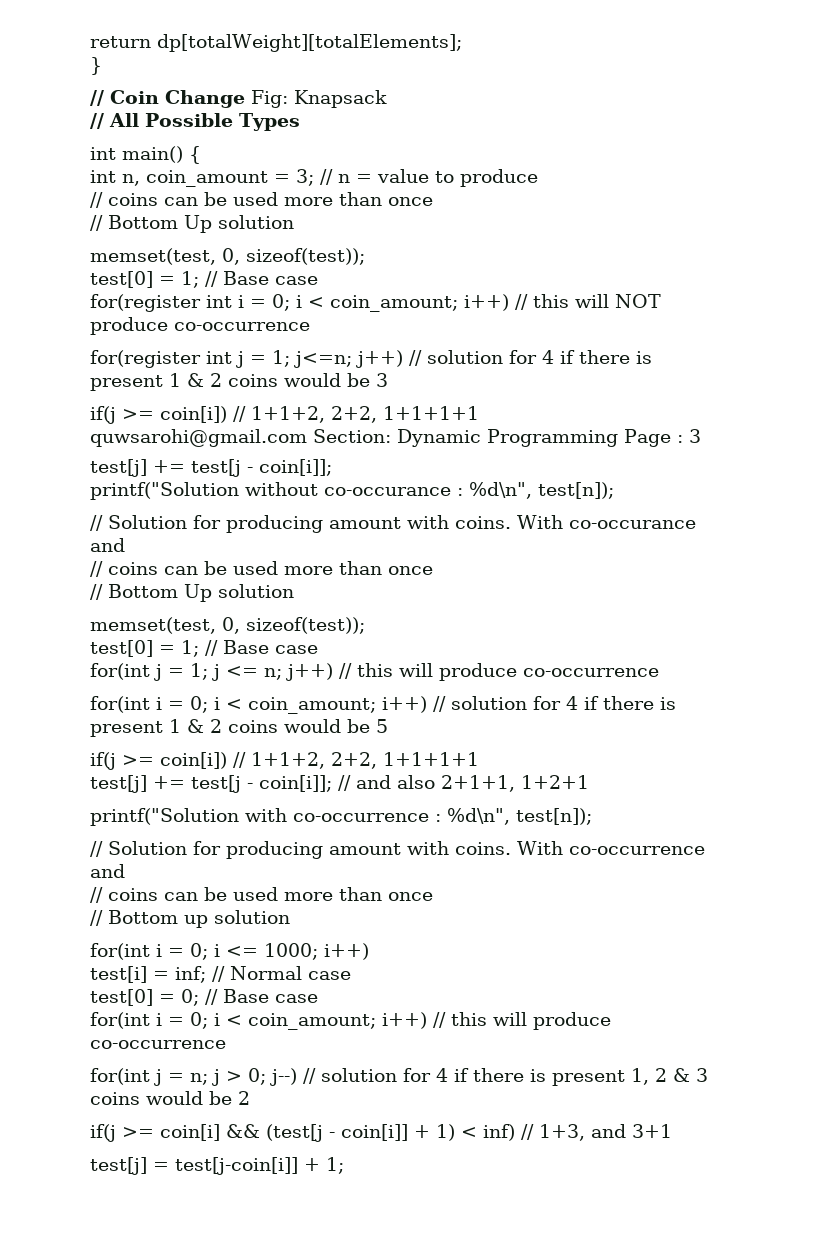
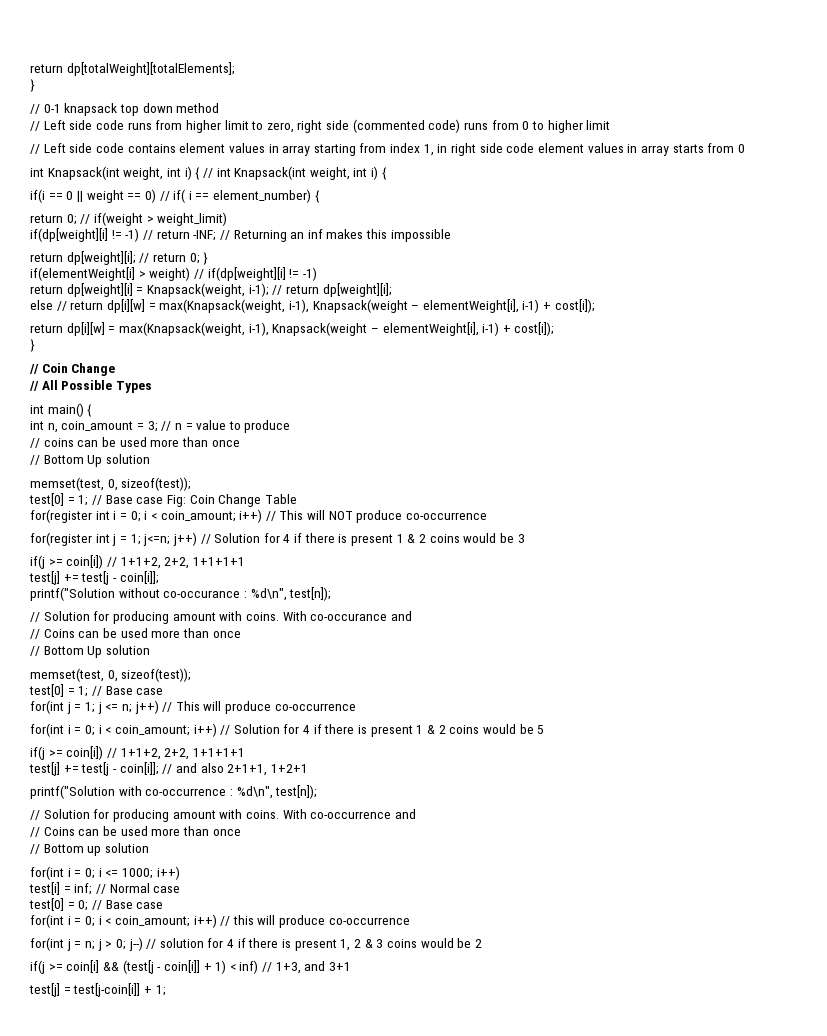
(102, 66) none -> [30,103,220,116] [30,119,611,133] [30,143,745,156] [30,166,387,180] [30,189,320,203] [30,212,228,226] [30,228,451,242] [30,251,209,265] [30,267,317,281] [30,283,392,297] [30,299,595,313] [30,322,555,336] [30,339,35,352] // // 0-1 knapsack top down method // // Left side code runs from higher limit to zero, right side (commented code) runs from 0 to higher limit // // Left side code contains element values in array starting from index 1, in right side code element values in array starts from 0 // int Knapsack(int weight, int i) { // int Knapsack(int weight, int i) { // if(i == 0 || weight == 0) // if( i == element_number) { // return 0; // if(weight > weight_limit) // if(dp[weight][i] != -1) // return -INF; // Returning an inf makes this impossible // return dp[weight][i]; // return 0; } // if(elementWeight[i] > weight) // if(dp[weight][i] != -1) // return dp[weight][i] = Knapsack(weight, i-1); // return dp[weight][i]; // else // return dp[i][w] = max(Knapsack(weight, i-1), Knapsack(weight – elementWeight[i], i-1) + cost[i]); // return dp[i][w] = max(Knapsack(weight, i-1), Knapsack(weight – elementWeight[i], i-1) + cost[i]); // }
[251,90,387,108] Fig: Knapsack -> (116, 369) none
(318, 280) none -> [166,494,297,507] Fig: Coin Change Table
[533,294,569,308] this -> [279,510,304,520] This
[427,350,503,364] solution -> [214,533,261,543] Solution
[90,429,701,447] // quwsarohi@gmail.com Section: Dynamic Programming Page : 3 -> (245, 561) none
[108,562,158,575] coins -> [43,629,75,638] Coins
[357,663,393,677] this -> [175,701,200,711] This
[451,696,527,710] solution -> [233,724,280,734] Solution
[108,888,158,901] coins -> [43,827,75,836] Coins

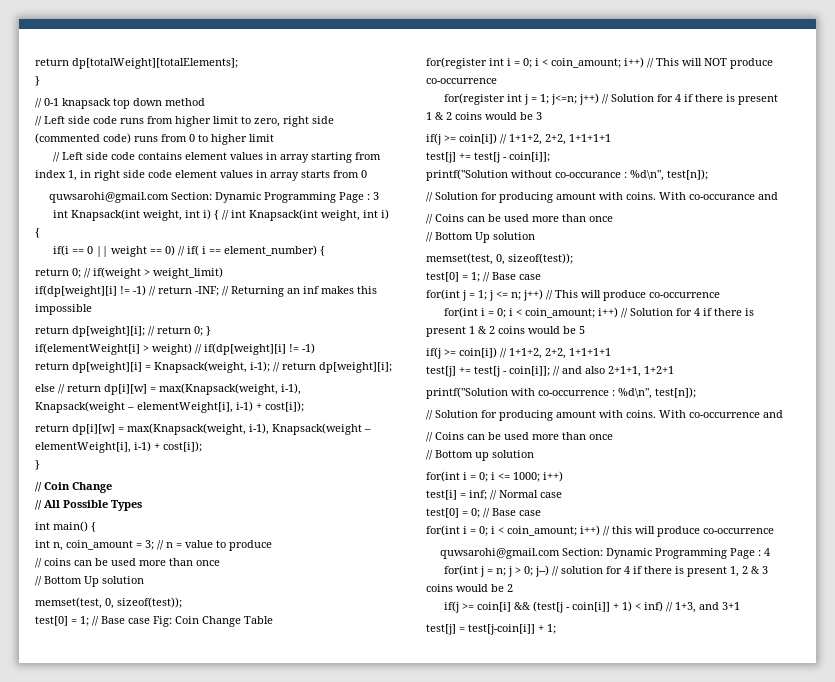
(745, 148) none -> [49,192,379,203] // quwsarohi@gmail.com Section: Dynamic Programming Page : 3
(410, 921) none -> [440,548,770,559] // quwsarohi@gmail.com Section: Dynamic Programming Page : 4

